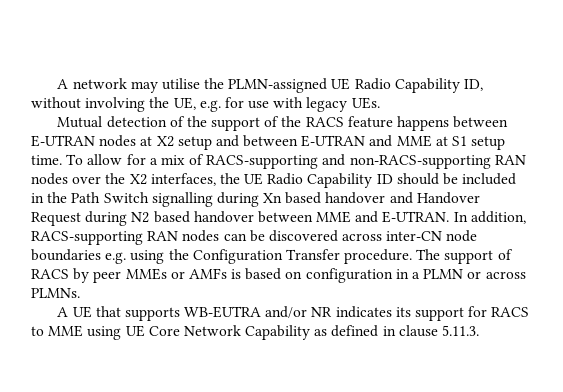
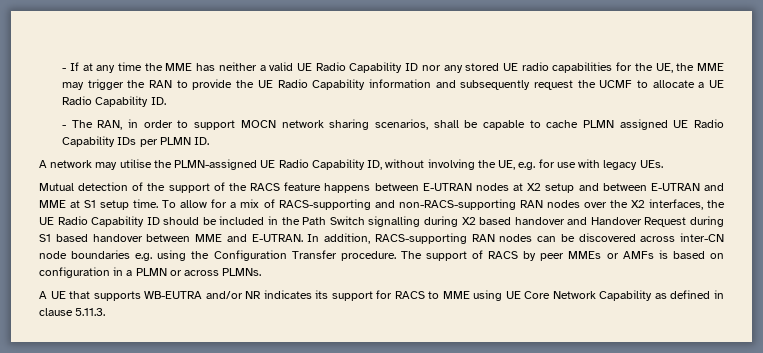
(57, 84) none -> [62,62,724,73] [62,79,724,90] [62,96,166,107] [62,119,724,130] [62,136,210,147] - If at any time the MME has neither a valid UE Radio Capability ID nor any stored UE radio capabilities for the UE, the MME may trigger the RAN to provide the UE Radio Capability information and subsequently request the UCMF to allocate a UE Radio Capability ID. // - The RAN, in order to support MOCN network sharing scenarios, shall be capable to cache PLMN assigned UE Radio Capability IDs per PLMN ID. //
[263,193,283,203] Xn -> [461,217,476,225] X2
[131,212,150,223] N2 -> [39,234,51,242] S1

